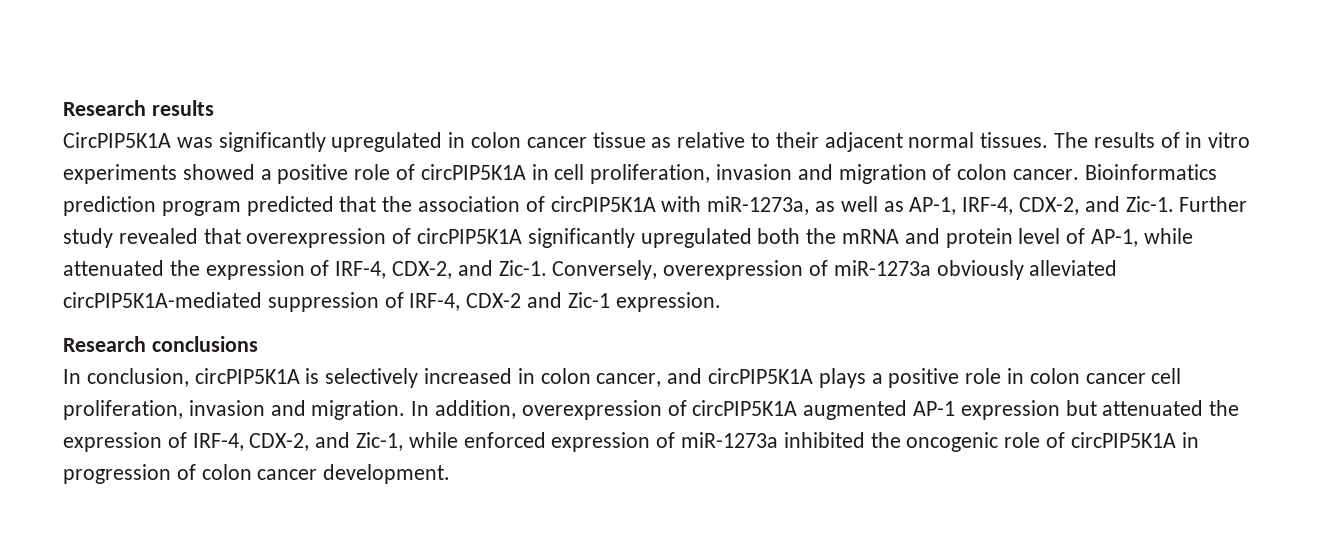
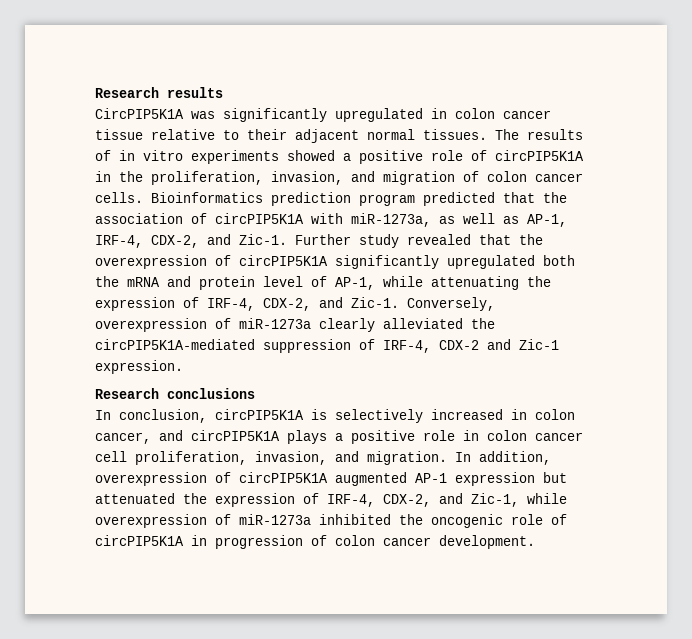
[651,137,672,148] as -> (143, 134) none
[554,164,793,184] cell proliferation, invasion -> [119,171,343,185] the proliferation, invasion,
[1013,169,1080,180] cancer. -> [535,173,583,182] [95,192,143,203] cancer cells.
(241, 236) none -> [519,234,543,245] the
[63,260,164,276] attenuated -> [431,276,519,290] attenuating
[936,260,1118,280] obviously alleviated -> [319,318,495,332] clearly alleviated the
[188,400,265,416] invasion -> [255,451,327,465] invasion,
[463,432,651,452] enforced expression -> [95,514,207,528] overexpression

